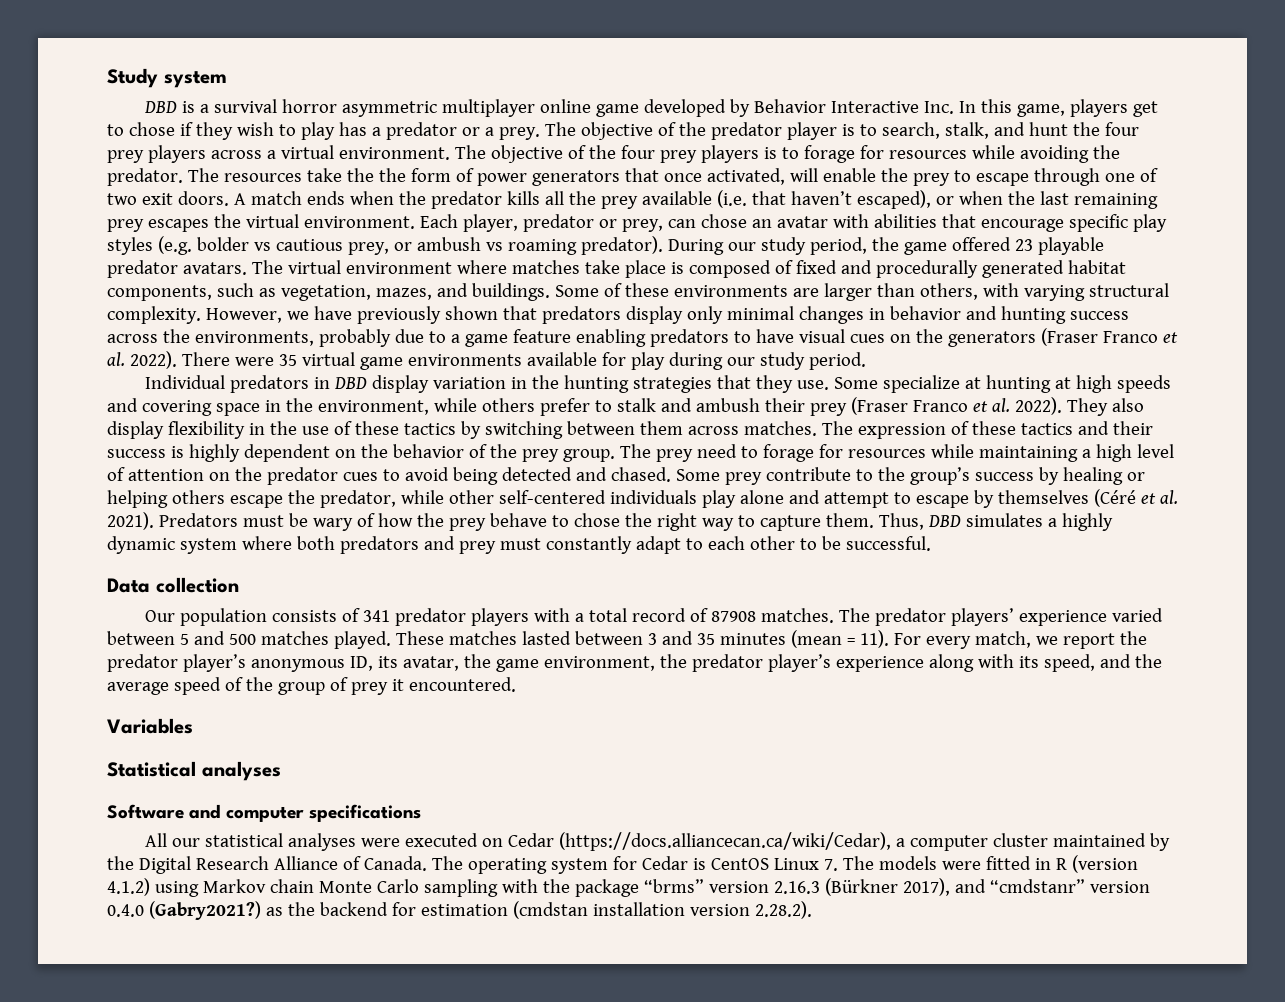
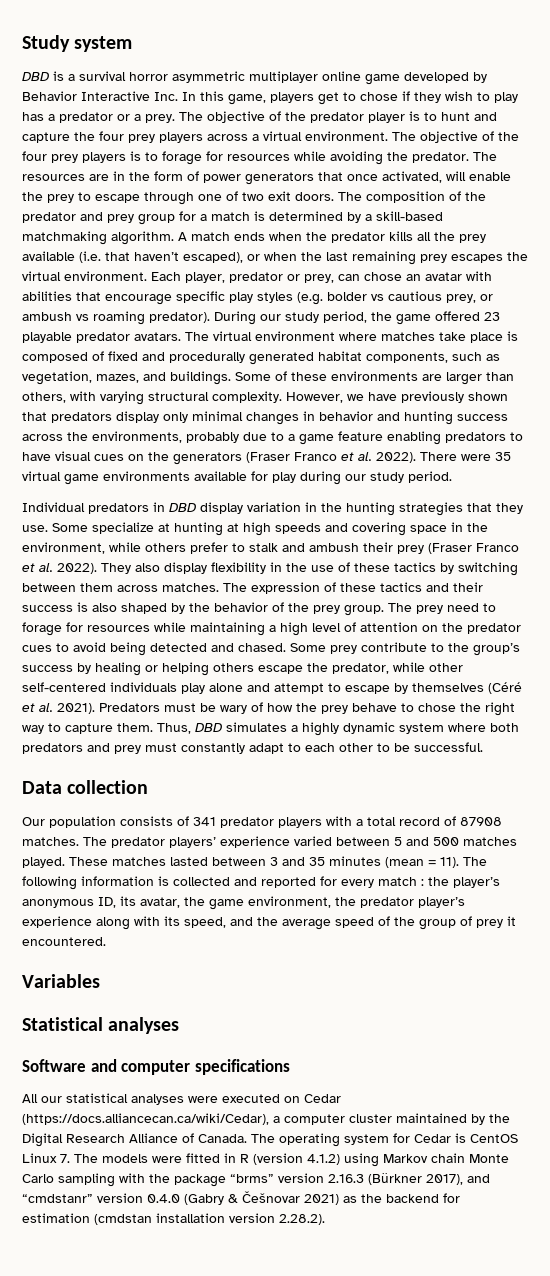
[881,122,1068,139] search, stalk, and hunt -> [441,112,497,121] [22,132,70,143] hunt and capture
[306,168,374,182] take the -> [89,171,125,181] are in
(229, 198) none -> [338,191,486,203] [22,211,443,225] [22,231,174,245] The composition of the predator and prey group for a match is determined by a skill-based matchmaking algorithm.
[188,444,356,462] highly dependent on -> [92,603,185,614] also shaped by
[893,631,1147,649] [107,654,178,672] For every match, we report the predator -> [463,857,487,866] [22,876,449,890] The following information is collected and reported for every match : the
[148,901,261,920] (Gabry2021?) -> [184,1191,339,1205] (Gabry & Češnovar 2021)

